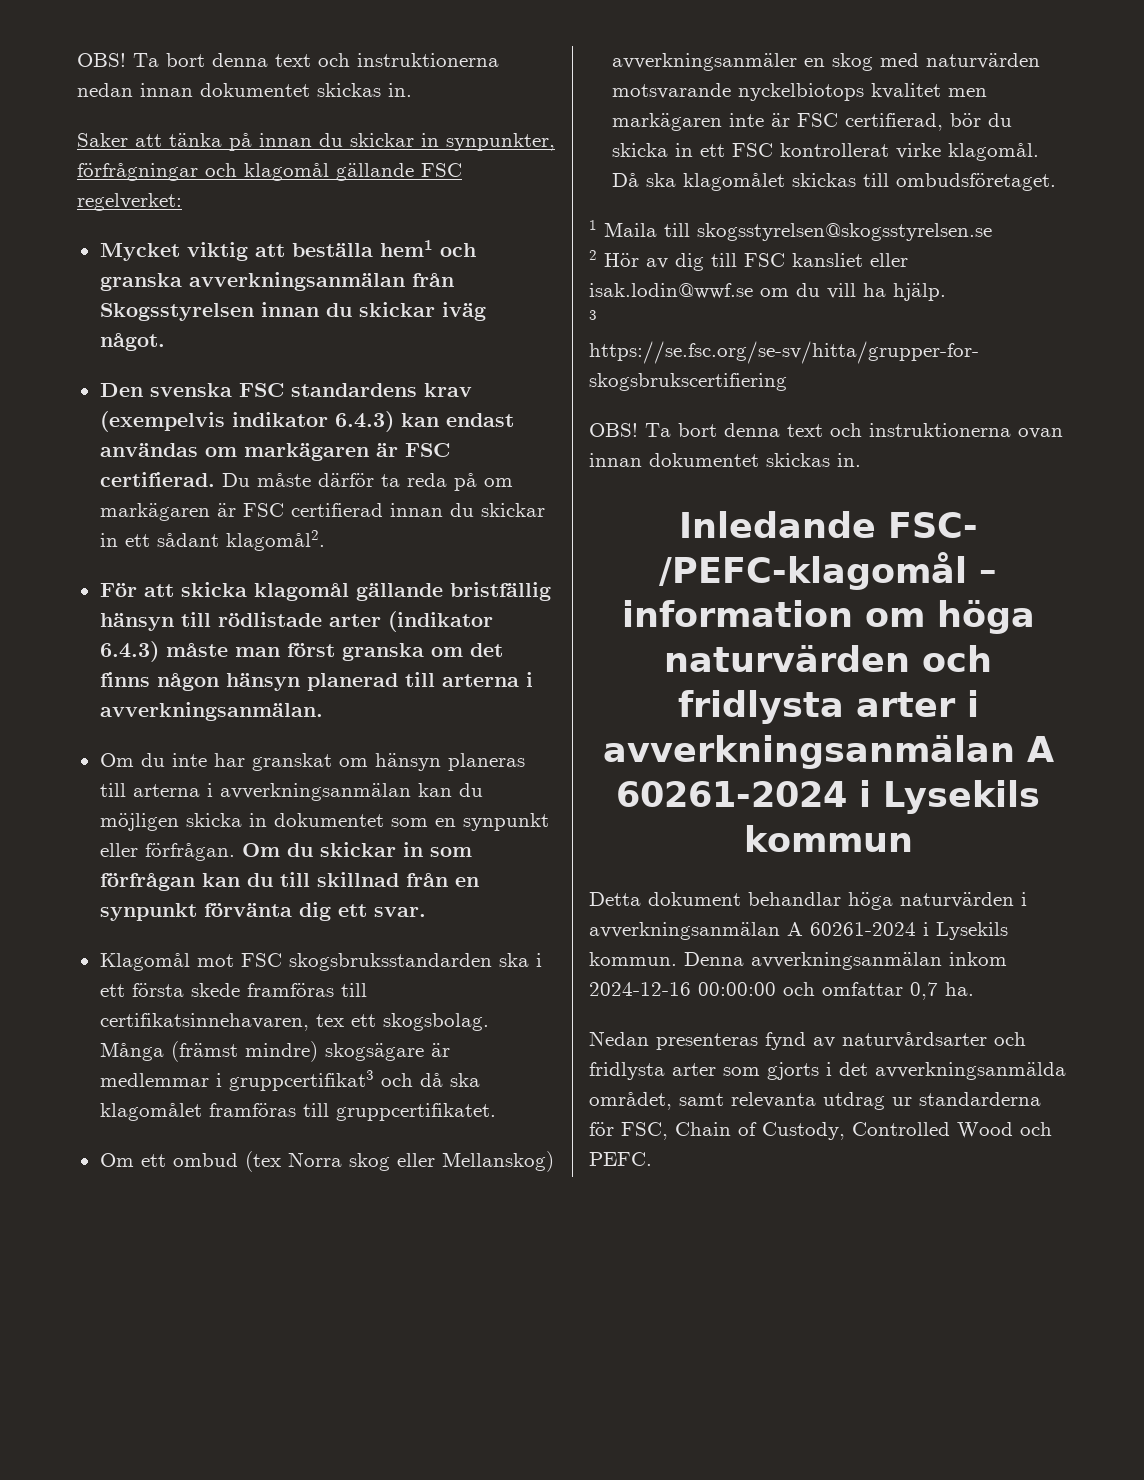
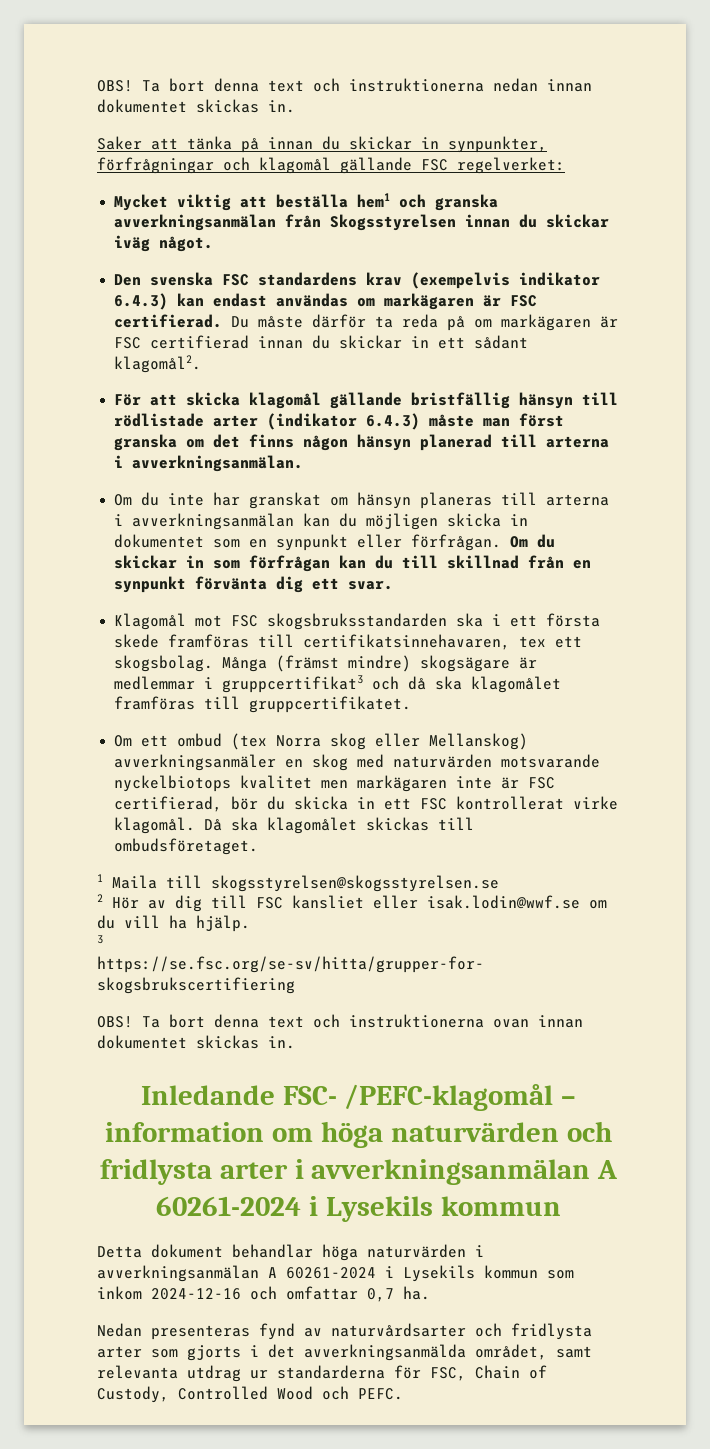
[589,952,942,970] kommun. Denna avverkningsanmälan -> [484,1265,574,1279] kommun som
[698,982,776,996] 00:00:00 -> (241, 1294) none

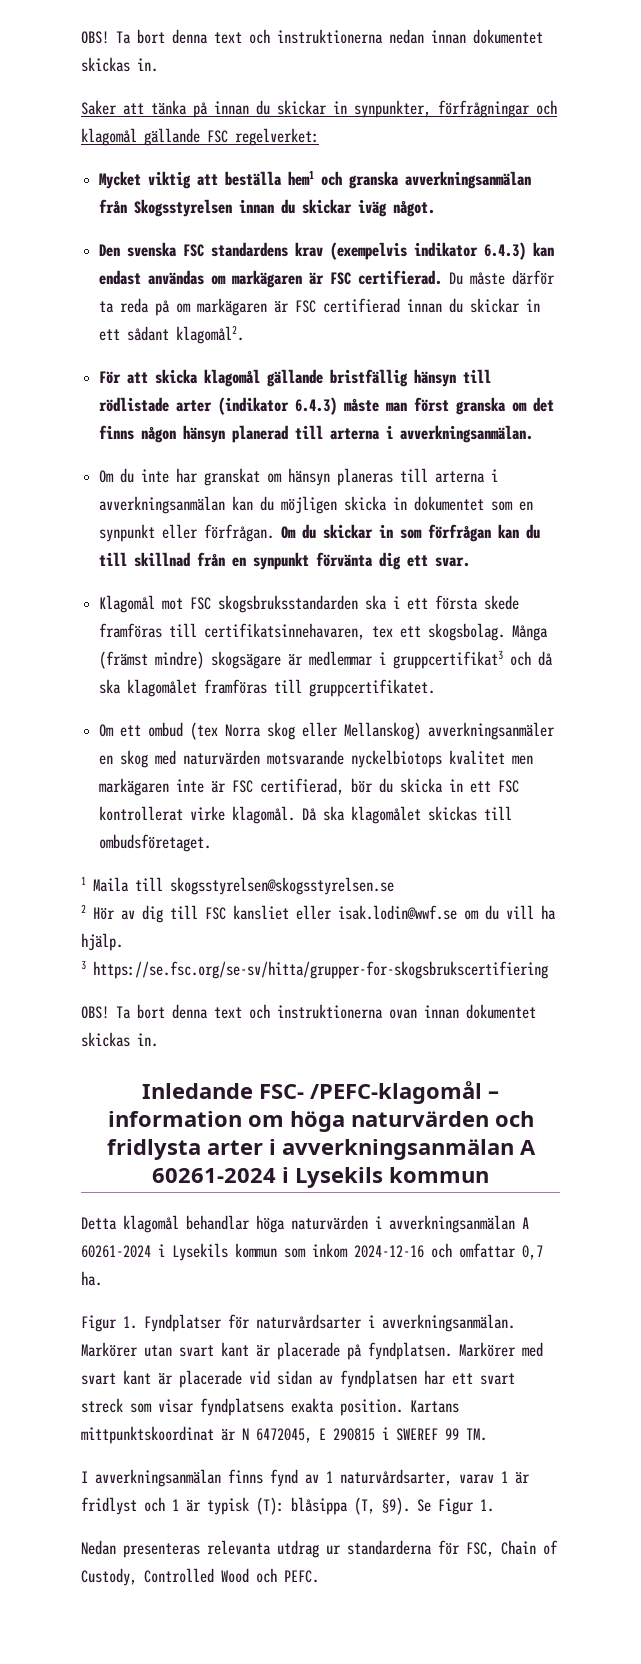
[151,1244,223,1258] dokument -> [123,1215,179,1233] klagomål
[97,1323,592,1340] [97,1344,592,1361] Nedan presenteras fynd av naturvårdsarter och fridlysta arter som gjorts i det avverkningsanmälda området, samt -> [81,1314,515,1332] [81,1342,543,1360] [81,1370,515,1388] [81,1398,459,1416] [81,1426,487,1444] [81,1469,530,1487] [81,1497,494,1515] [81,1540,200,1558] Figur 1. Fyndplatser för naturvårdsarter i avverkningsanmälan. Markörer utan svart kant är placerade på fyndplatsen. Markörer med svart kant är placerade vid sidan av fyndplatsen har ett svart streck som visar fyndplatsens exakta position. Kartans mittpunktskoordinat är N 6472045, E 290815 i SWEREF 99 TM. // I avverkningsanmälan finns fynd av 1 naturvårdsarter, varav 1 är fridlyst och 1 är typisk (T): blåsippa (T, §9). Se Figur 1. // Nedan presenteras

